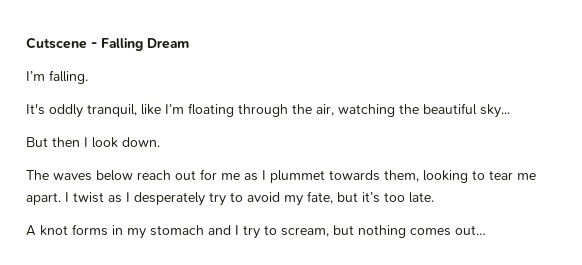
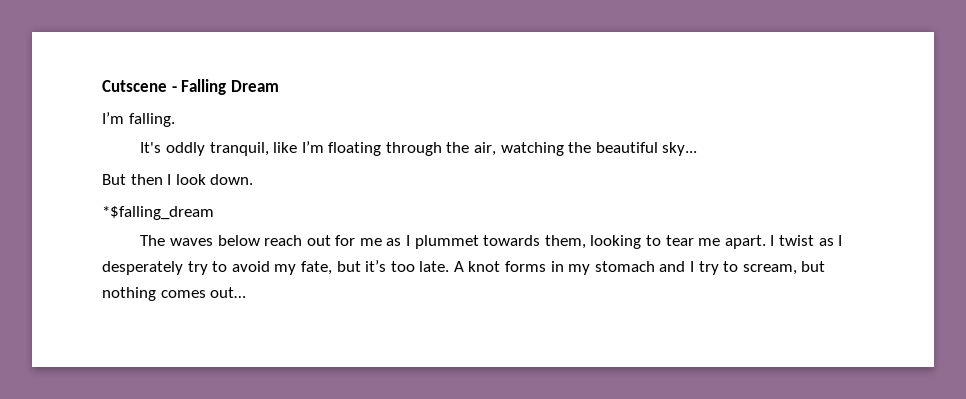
(160, 142) none -> [102,206,214,220] // *$falling_dream
(434, 197) // -> (450, 266) none

